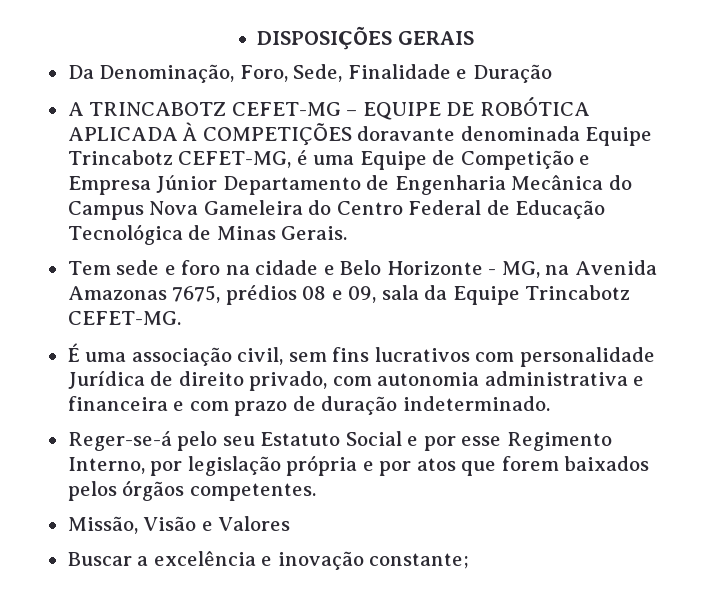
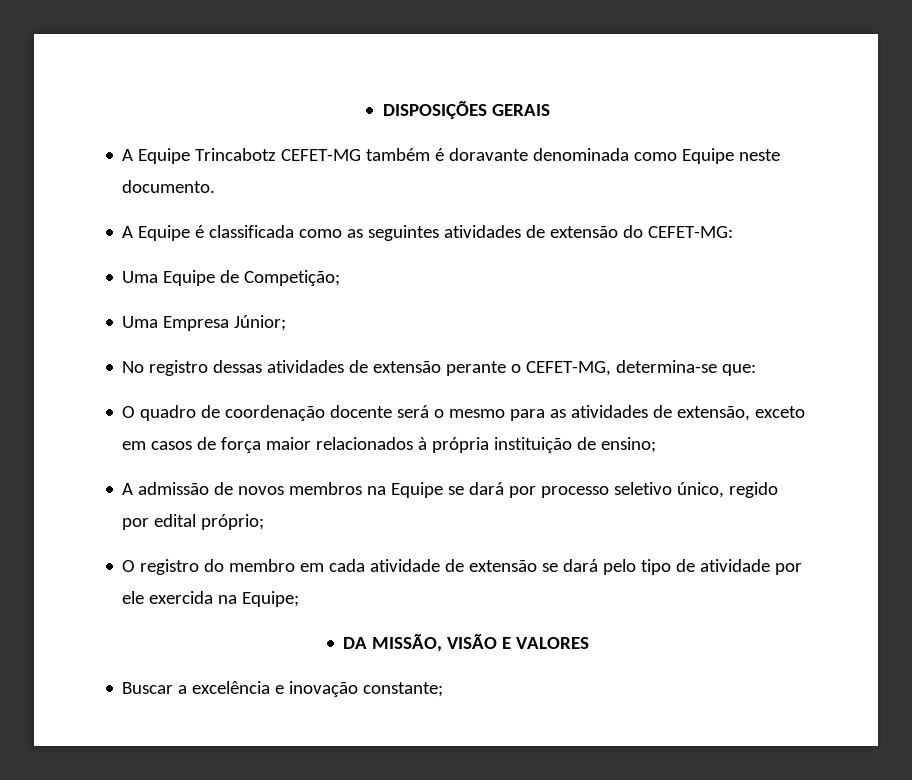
[67,64,552,83] [67,97,590,120] [67,122,653,146] [67,150,591,170] [67,175,632,195] [67,200,606,220] [67,224,348,245] [67,260,657,278] [67,285,631,305] [67,311,181,325] [67,343,655,367] [67,371,645,391] [67,396,550,416] [67,431,612,451] [67,455,650,476] [67,480,316,501] [67,516,291,534] Da Denominação, Foro, Sede, Finalidade e Duração // A TRINCABOTZ CEFET-MG – EQUIPE DE ROBÓTICA APLICADA À COMPETIÇÕES doravante denominada Equipe Trincabotz CEFET-MG, é uma Equipe de Competição e Empresa Júnior Departamento de Engenharia Mecânica do Campus Nova Gameleira do Centro Federal de Educação Tecnológica de Minas Gerais. // Tem sede e foro na cidade e Belo Horizonte - MG, na Avenida Amazonas 7675, prédios 08 e 09, sala da Equipe Trincabotz CEFET-MG. // É uma associação civil, sem fins lucrativos com personalidade Jurídica de direito privado, com autonomia administrativa e financeira e com prazo de duração indeterminado. // Reger-se-á pelo seu Estatuto Social e por esse Regimento Interno, por legislação própria e por atos que forem baixados pelos órgãos competentes. // Missão, Visão e Valores -> [122,148,781,164] [122,180,216,193] [122,225,734,241] [122,270,341,286] [122,315,287,331] [122,360,757,376] [122,405,806,421] [122,437,657,453] [122,482,779,498] [122,514,265,530] [122,559,803,575] [122,591,300,607] [343,634,590,652] A Equipe Trincabotz CEFET-MG também é doravante denominada como Equipe neste documento. // A Equipe é classificada como as seguintes atividades de extensão do CEFET-MG: // Uma Equipe de Competição; // Uma Empresa Júnior; // No registro dessas atividades de extensão perante o CEFET-MG, determina-se que: // O quadro de coordenação docente será o mesmo para as atividades de extensão, exceto em casos de força maior relacionados à própria instituição de ensino; // A admissão de novos membros na Equipe se dará por processo seletivo único, regido por edital próprio; // O registro do membro em cada atividade de extensão se dará pelo tipo de atividade por ele exercida na Equipe; // DA MISSÃO, VISÃO E VALORES

